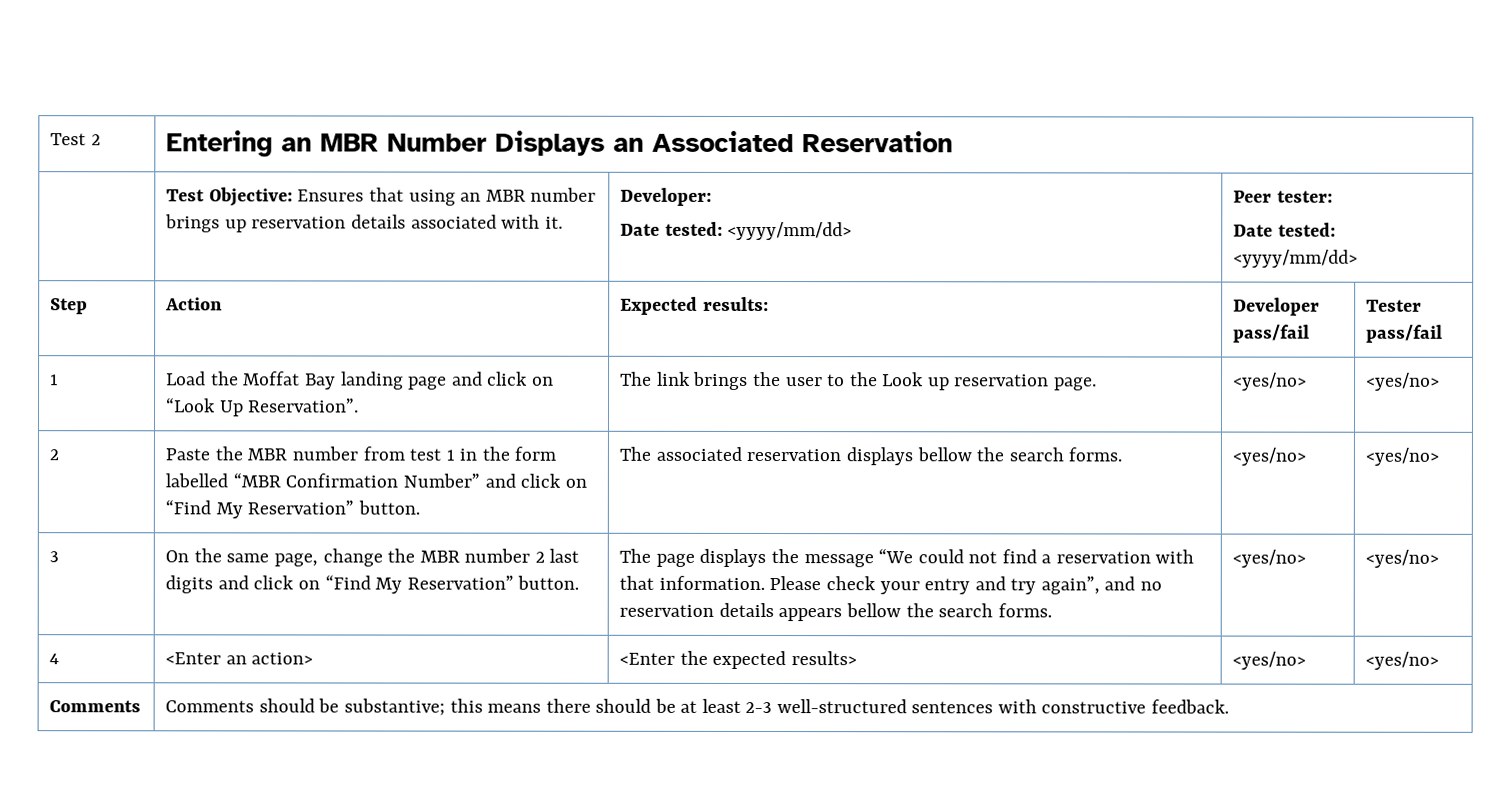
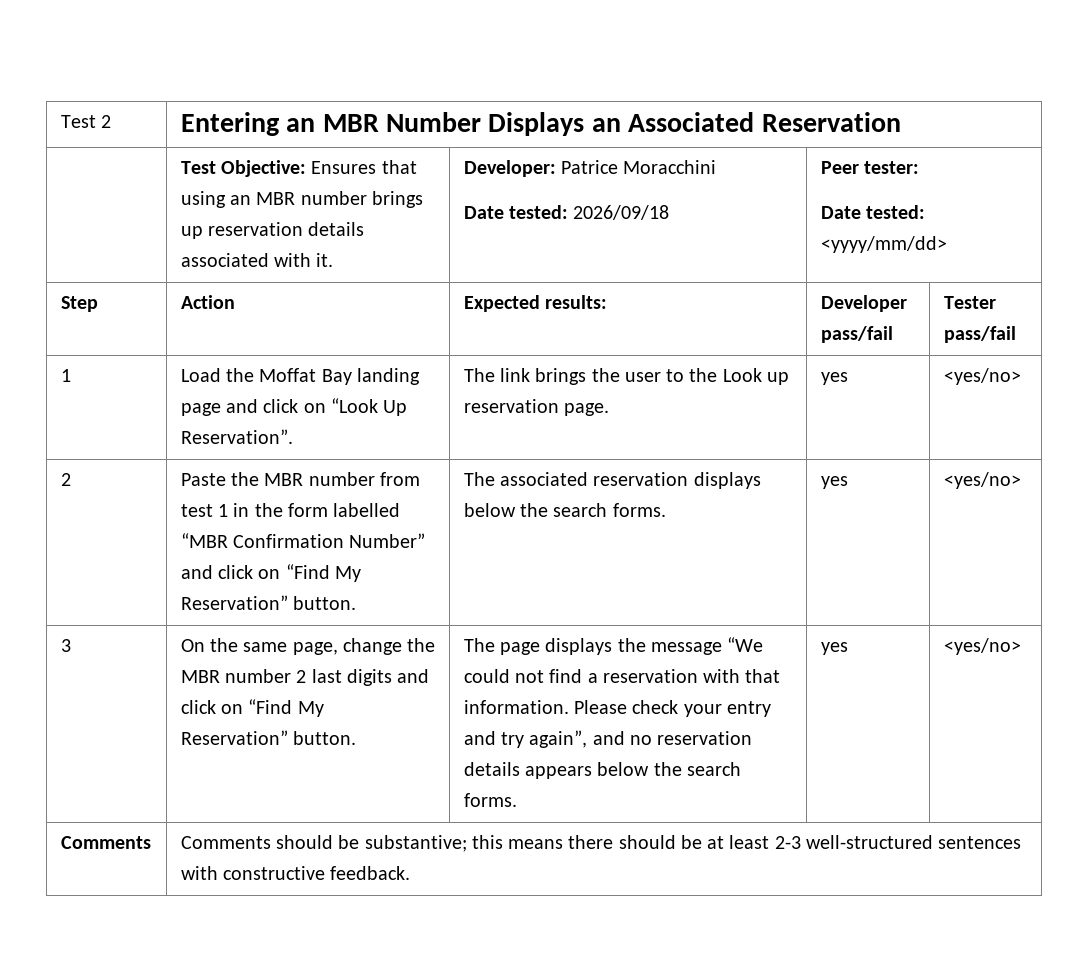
[620,221,853,241] // Date tested: <yyyy/mm/dd> -> [561,160,717,174] [463,205,670,220] Patrice Moracchini // Date tested: 2026/09/18
[1233,372,1308,391] <yes/no> -> [820,372,848,385] yes
[916,447,1123,462] [1232,447,1307,466] bellow the search forms. | <yes/no> -> [463,503,666,517] [820,476,848,489] below the search forms. | yes
[845,603,1052,618] [1232,549,1307,568] [1365,549,1440,568] [49,653,60,665] [165,652,314,665] [619,650,857,670] [1232,651,1307,670] bellow the search forms. | <yes/no> | <yes/no> // 4 | <Enter an action> | <Enter the expected results> | <yes/no> -> [597,762,741,776] [463,793,517,807] [820,642,848,655] below the search forms. | yes

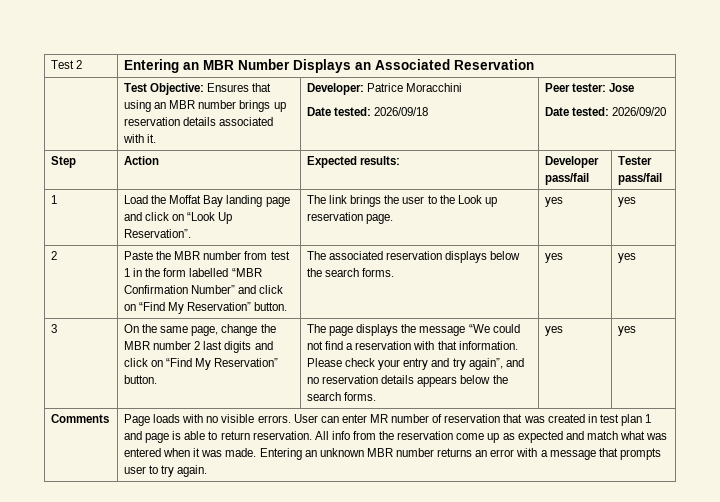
[820,205,926,219] [820,236,947,253] // Date tested: <yyyy/mm/dd> -> [609,83,635,92] [545,107,667,116] Jose // Date tested: 2026/09/20
[943,368,1021,385] <yes/no> -> [618,197,637,207] yes
[943,472,1021,489] <yes/no> -> [618,253,637,263] yes
[943,638,1021,655] <yes/no> -> [618,326,637,336] yes
[180,835,1022,852] [180,866,411,880] Comments should be substantive; this means there should be at least 2-3 well-structured sentences with constructive feedback. -> [124,414,652,426] [124,431,668,443] [124,448,661,460] [124,465,208,477] Page loads with no visible errors. User can enter MR number of reservation that was created in test plan 1 and page is able to return reservation. All info from the reservation come up as expected and match what was entered when it was made. Entering an unknown MBR number returns an error with a message that prompts user to try again.

